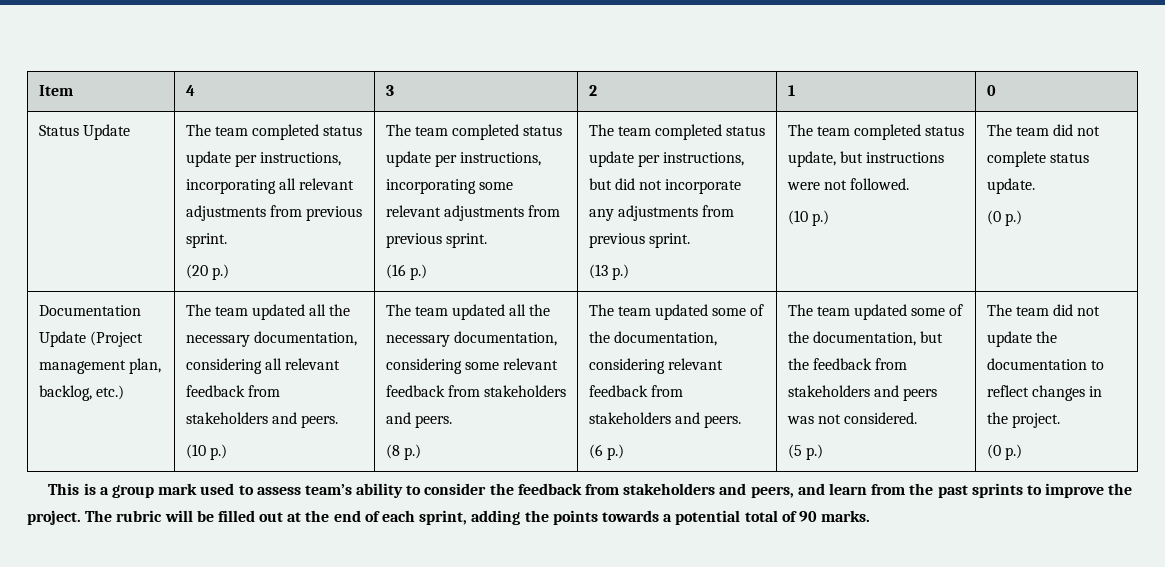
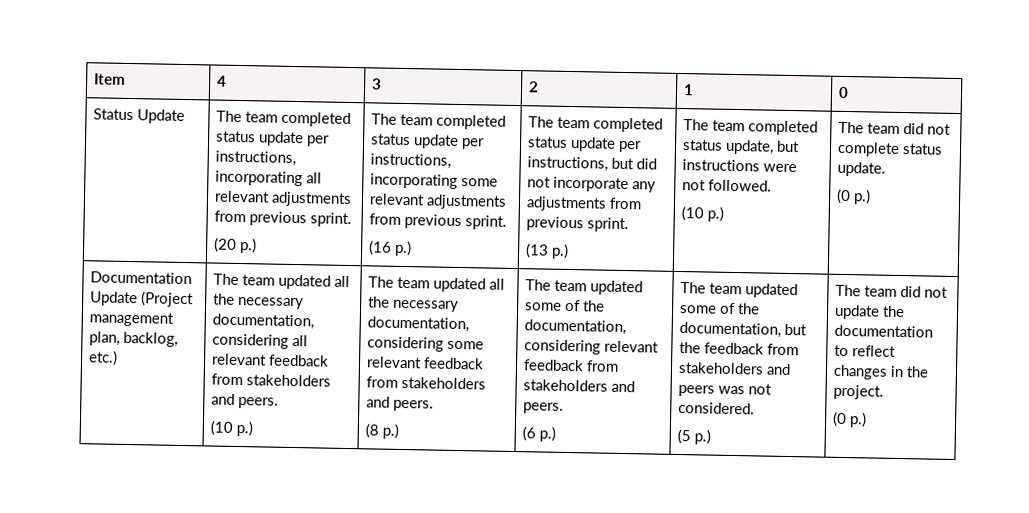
[48,483,1133,498] [27,510,871,525] // This is a group mark used to assess team’s ability to consider the feedback from stakeholders and peers, and learn from the past sprints to improve the project. The rubric will be filled out at the end of each sprint, adding the points towards a potential total of 90 marks. -> (868, 420) none

